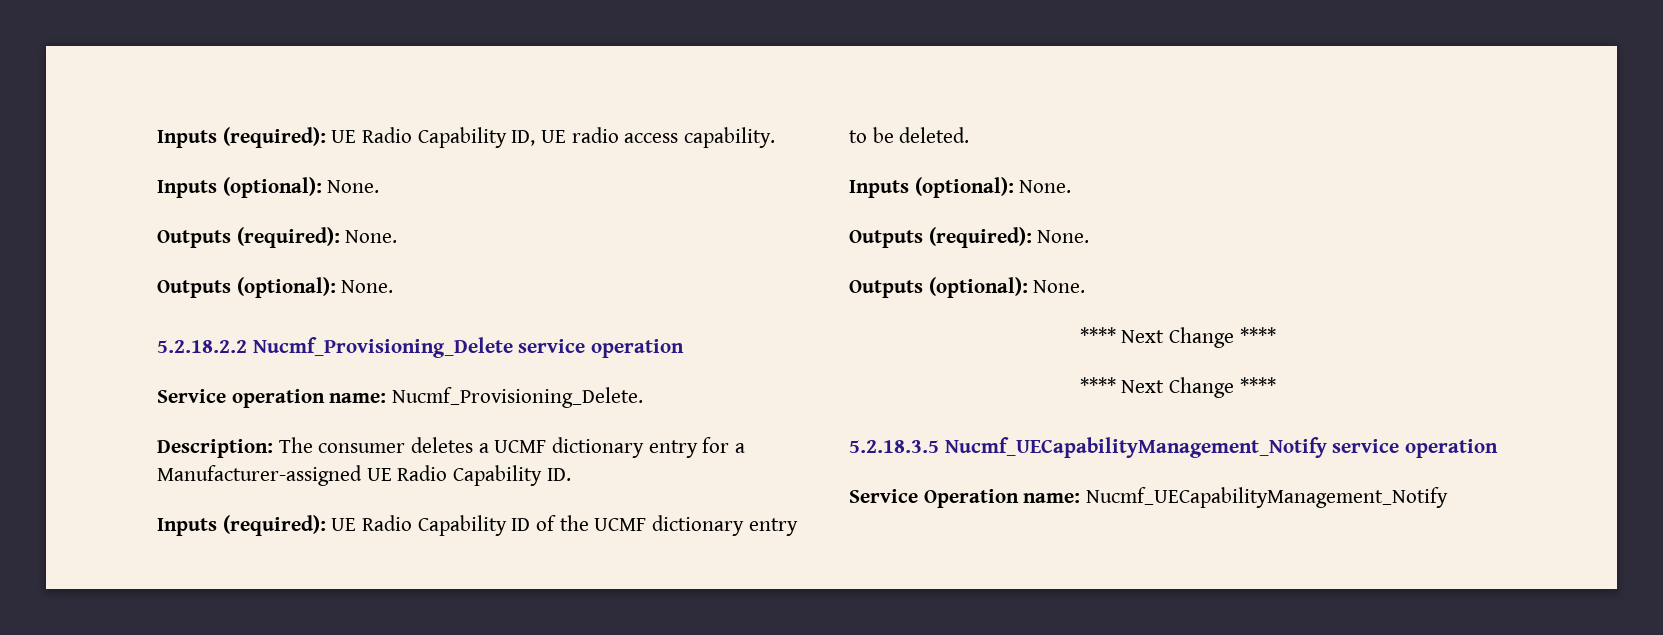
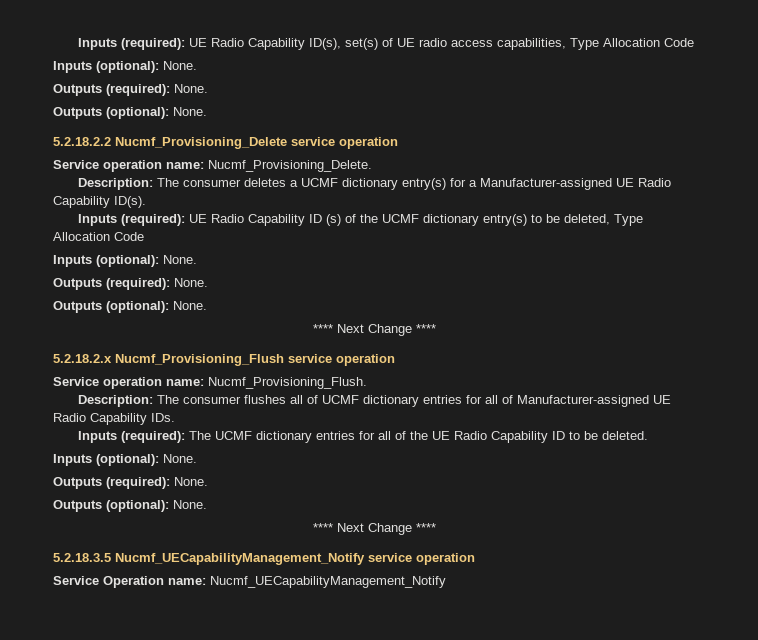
[157,127,776,148] Inputs (required): UE Radio Capability ID, UE radio access capability. -> [77,38,694,50] Inputs (required): UE Radio Capability ID(s), set(s) of UE radio access capabilities, Type Allocation Code
[648,440,698,458] entry -> [401,178,446,190] entry(s)
[546,468,571,481] ID. -> [114,196,146,208] ID(s).
(531, 524) none -> [325,214,341,226] (s)
[748,518,798,536] entry -> [482,214,643,226] [53,232,144,241] [53,255,197,267] [53,278,208,290] [53,301,207,313] [312,324,436,336] [53,354,395,366] [53,377,367,389] [77,395,671,407] [53,413,175,425] [77,431,565,443] entry(s) to be deleted, Type Allocation Code // Inputs (optional): None. // Outputs (required): None. // Outputs (optional): None. // **** Next Change **** // 5.2.18.2.x Nucmf_Provisioning_Flush service operation // Service operation name: Nucmf_Provisioning_Flush. // Description: The consumer flushes all of UCMF dictionary entries for all of Manufacturer-assigned UE Radio Capability IDs. // Inputs (required): The UCMF dictionary entries for all of the UE Radio Capability ID
[1079,377,1276,398] // **** Next Change **** -> (436, 527) none

